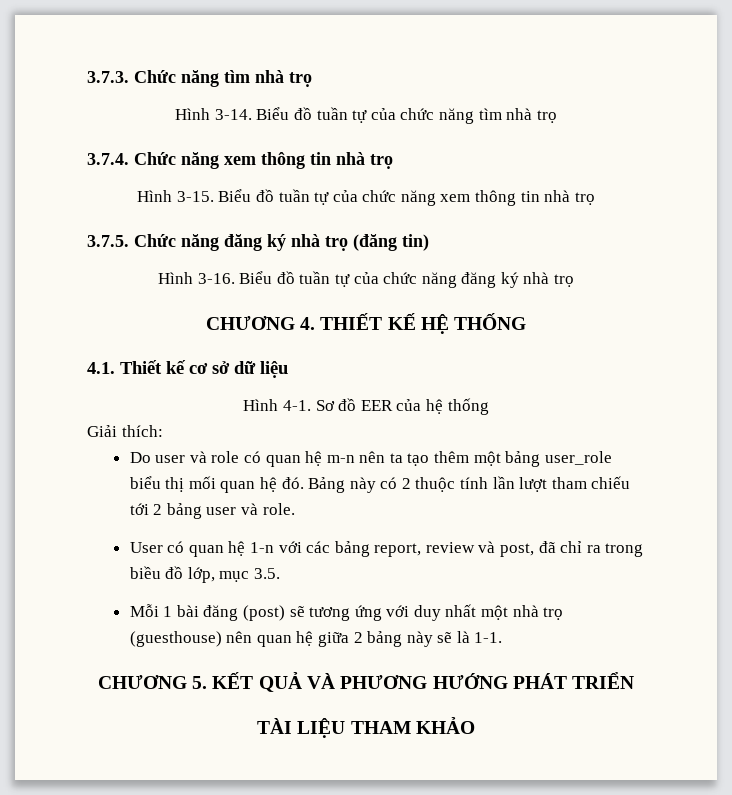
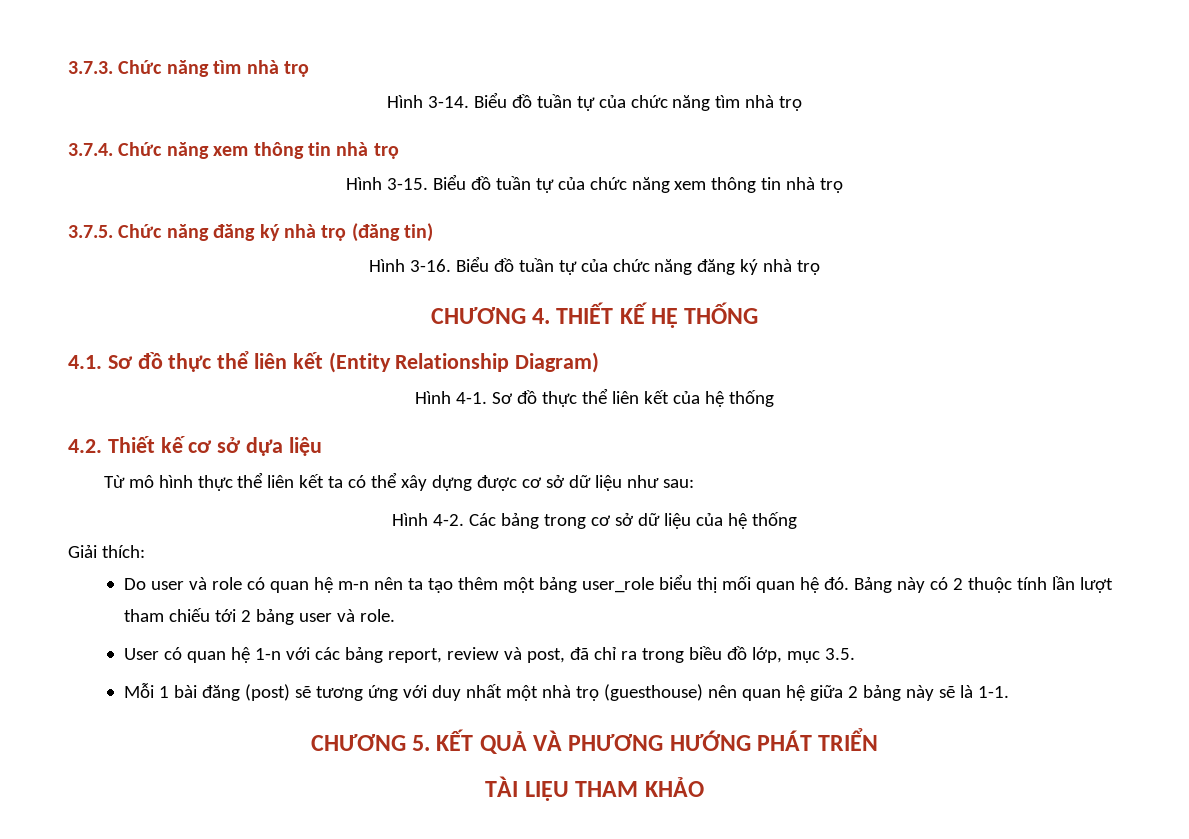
[120,360,288,378] [243,398,393,411] Thiết kế cơ sở dữ liệu // Hình 4-1. Sơ đồ EER -> [107,351,600,373] [415,388,774,407] [68,436,322,456] [103,472,695,491] [392,513,691,529] Sơ đồ thực thể liên kết (Entity Relationship Diagram) // Hình 4-1. Sơ đồ thực thể liên kết của hệ thống // 4.2. Thiết kế cơ sở dựa liệu // Từ mô hình thực thể liên kết ta có thể xây dựng được cơ sở dữ liệu như sau: // Hình 4-2. Các bảng trong cơ sở dữ liệu

